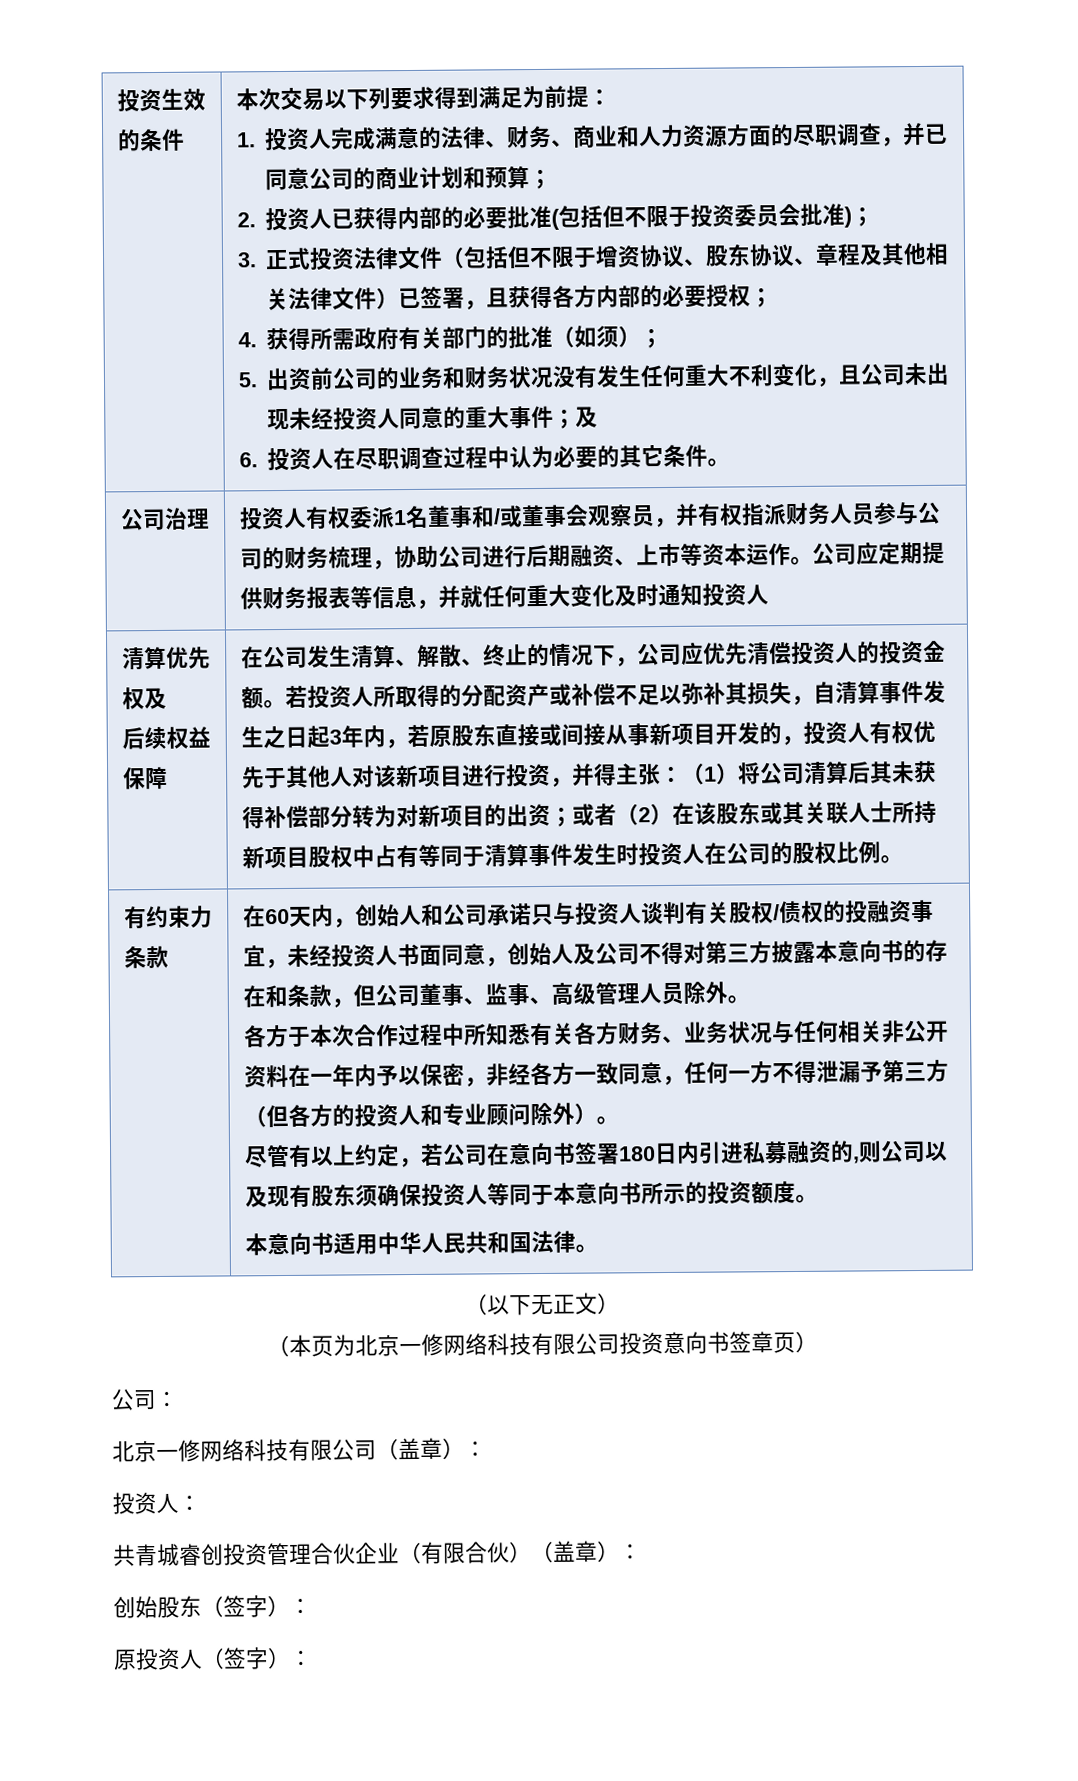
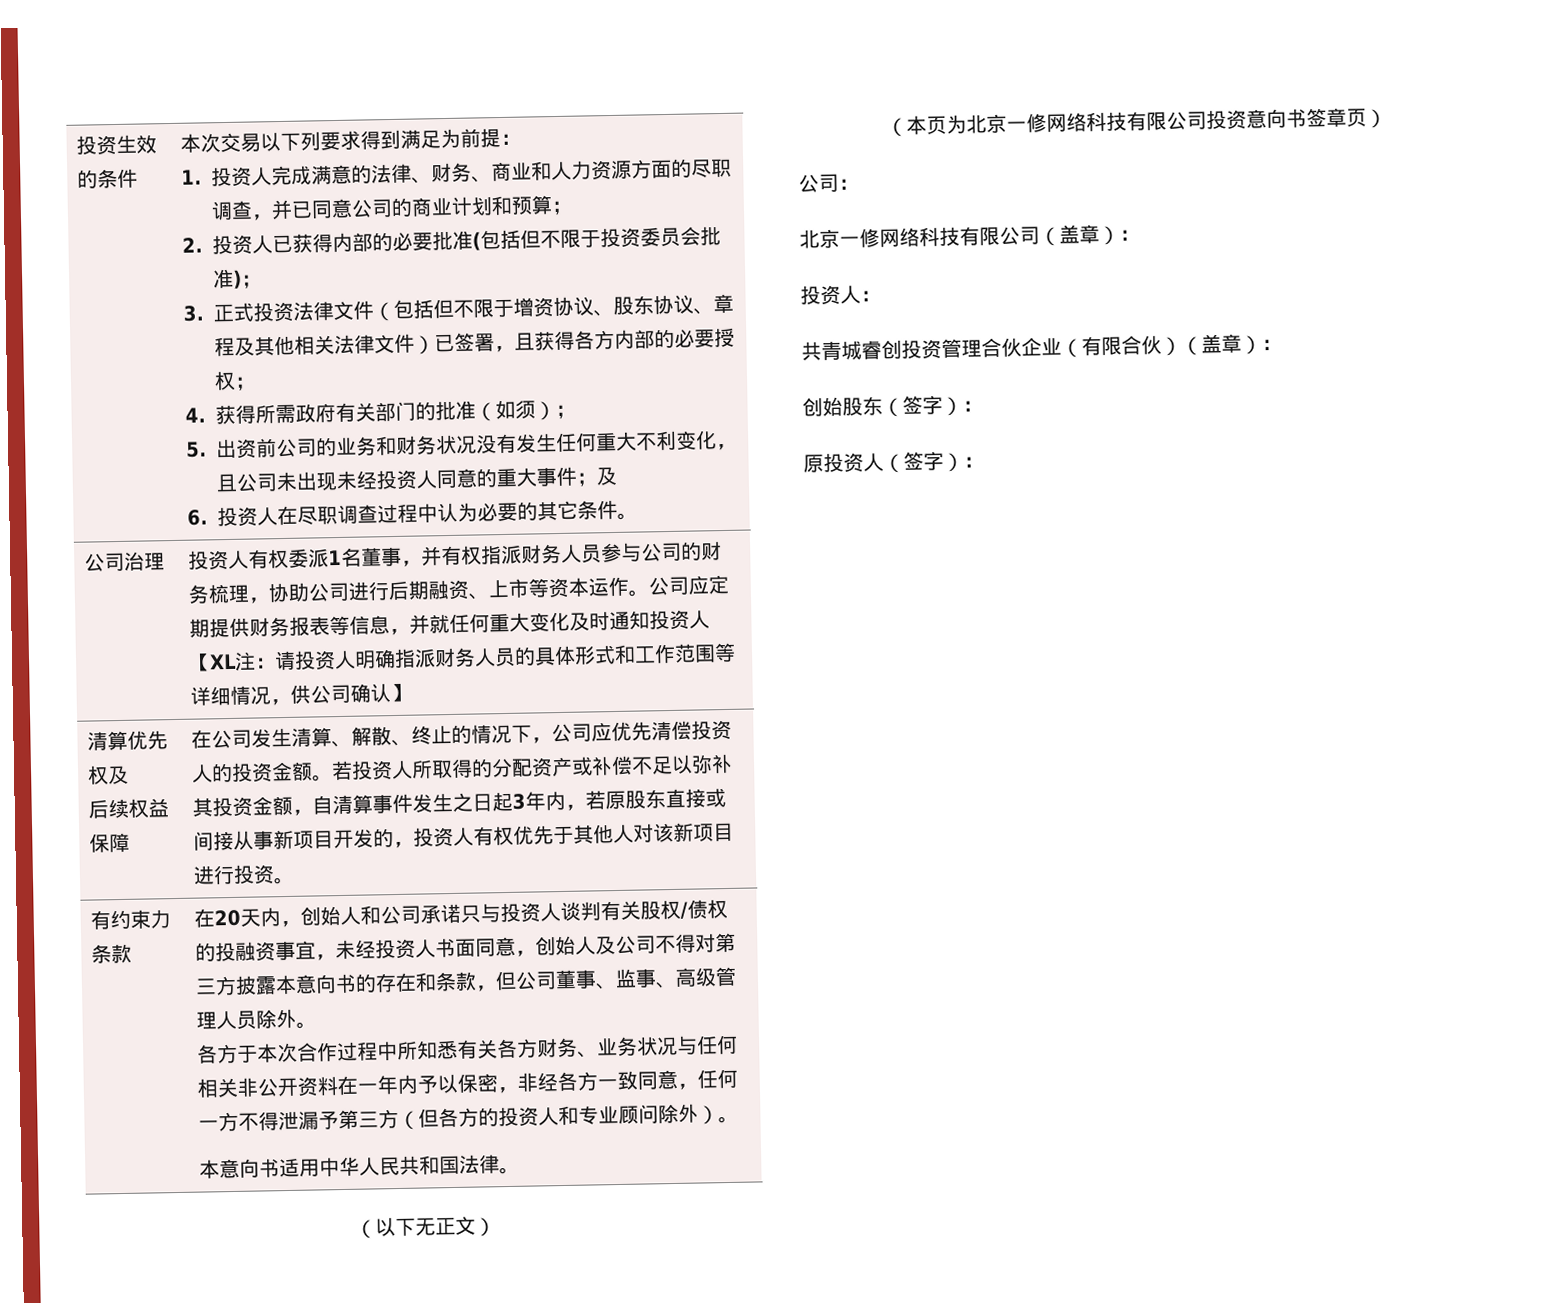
[470,504,655,528] 和/或董事会观察员 -> (403, 556) none
(769, 594) none -> [189,642,737,672] [190,683,412,706] 【XL注：请投资人明确指派财务人员的具体形式和工作范围等详细情况，供公司确认】
[746,682,792,705] 损失 -> [212,795,294,817] 投资金额
[549,760,937,787] [241,800,937,829] [241,841,881,869] ，并得主张：（1）将公司清算后其未获得补偿部分转为对新项目的出资；或者（2）在该股东或其关联人士所持新项目股权中占有等同于清算事件发生时投资人在公司的股权比例 -> (276, 874) none
[264,908,290,925] 60 -> [214,909,242,927] 20
[244,1140,948,1168] [244,1180,818,1208] // 尽管有以上约定，若公司在意向书签署180日内引进私募融资的,则公司以及现有股东须确保投资人等同于本意向书所示的投资额度。 -> (740, 1119) none

